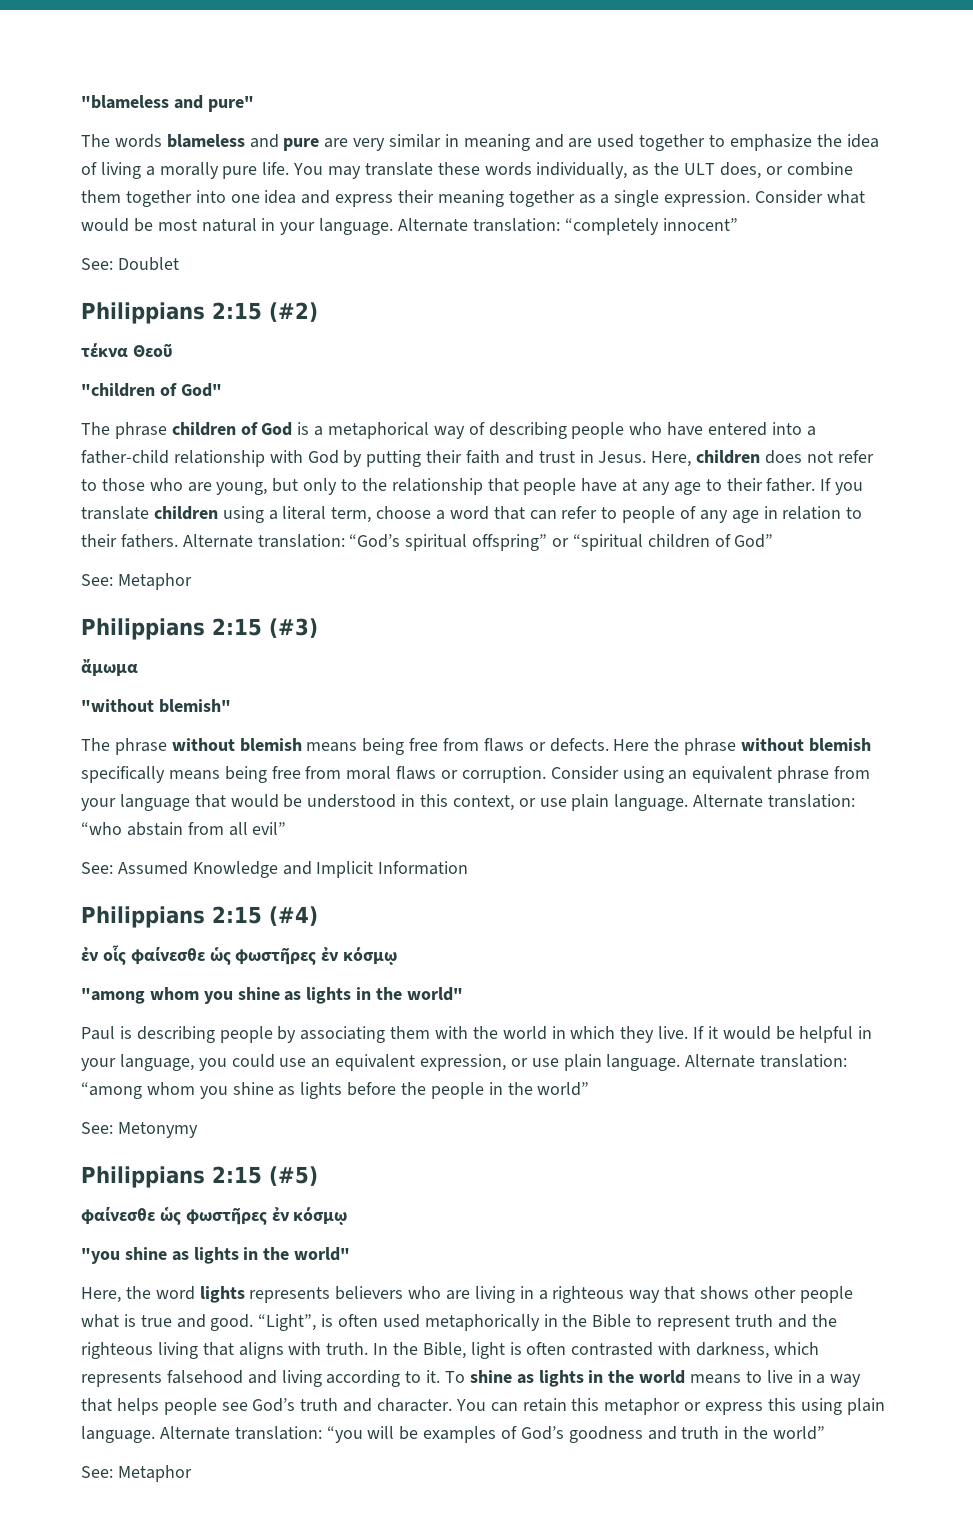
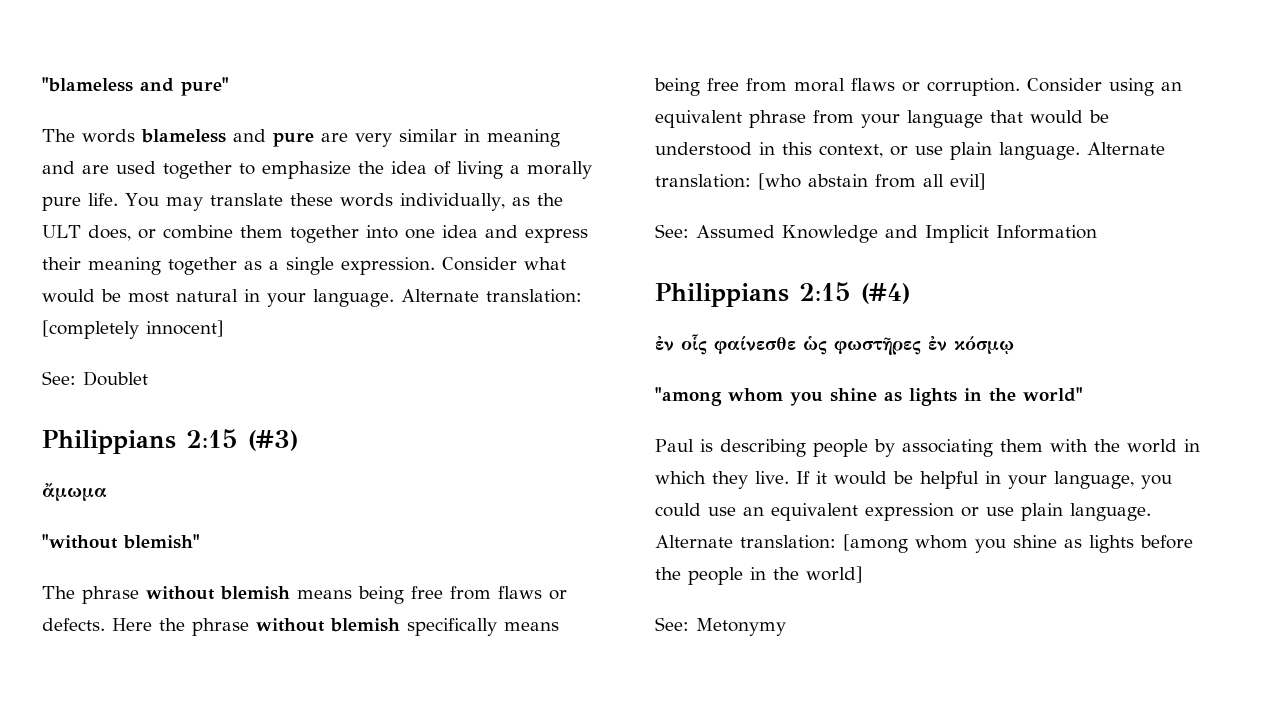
[564,218,738,235] “completely innocent” -> [42,320,224,339] [completely innocent]
[81,302,318,324] [81,343,173,357] [81,383,222,397] [81,422,816,439] [81,450,874,467] [81,478,864,495] [81,506,863,523] [81,534,774,551] [81,573,192,590] // Philippians 2:15 (#2) // τέκνα Θεοῦ // "children of God" // The phrase children of God is a metaphorical way of describing people who have entered into a father-child relationship with God by putting their faith and trust in Jesus. Here, children does not refer to those who are young, but only to the relationship that people have at any age to their father. If you translate children using a literal term, choose a word that can refer to people of any age in relation to their fathers. Alternate translation: “God’s spiritual offspring” or “spiritual children of God” // See: Metaphor -> (148, 378) none
[81,822,122,835] “who -> [758,173,801,190] [who
[252,822,287,835] evil” -> [950,173,986,190] evil]
[420,1054,848,1071] [81,1082,142,1099] expression, or use plain language. Alternate translation: “among -> [865,503,1151,521] [655,534,908,553] expression or use plain language. Alternate translation: [among
[537,1082,590,1096] world” -> [806,566,863,583] world]
[81,1166,318,1188] [81,1207,348,1225] [81,1247,351,1264] [81,1286,853,1303] [81,1314,837,1331] [81,1342,819,1359] [81,1370,862,1387] [81,1398,885,1415] [81,1426,826,1443] [81,1465,192,1482] // Philippians 2:15 (#5) // φαίνεσθε ὡς φωστῆρες ἐν κόσμῳ // "you shine as lights in the world" // Here, the word lights represents believers who are living in a righteous way that shows other people what is true and good. “Light”, is often used metaphorically in the Bible to represent truth and the righteous living that aligns with truth. In the Bible, light is often contrasted with darkness, which represents falsehood and living according to it. To shine as lights in the world means to live in a way that helps people see God’s truth and character. You can retain this metaphor or express this using plain language. Alternate translation: “you will be examples of God’s goodness and truth in the world” // See: Metaphor -> (786, 627) none

